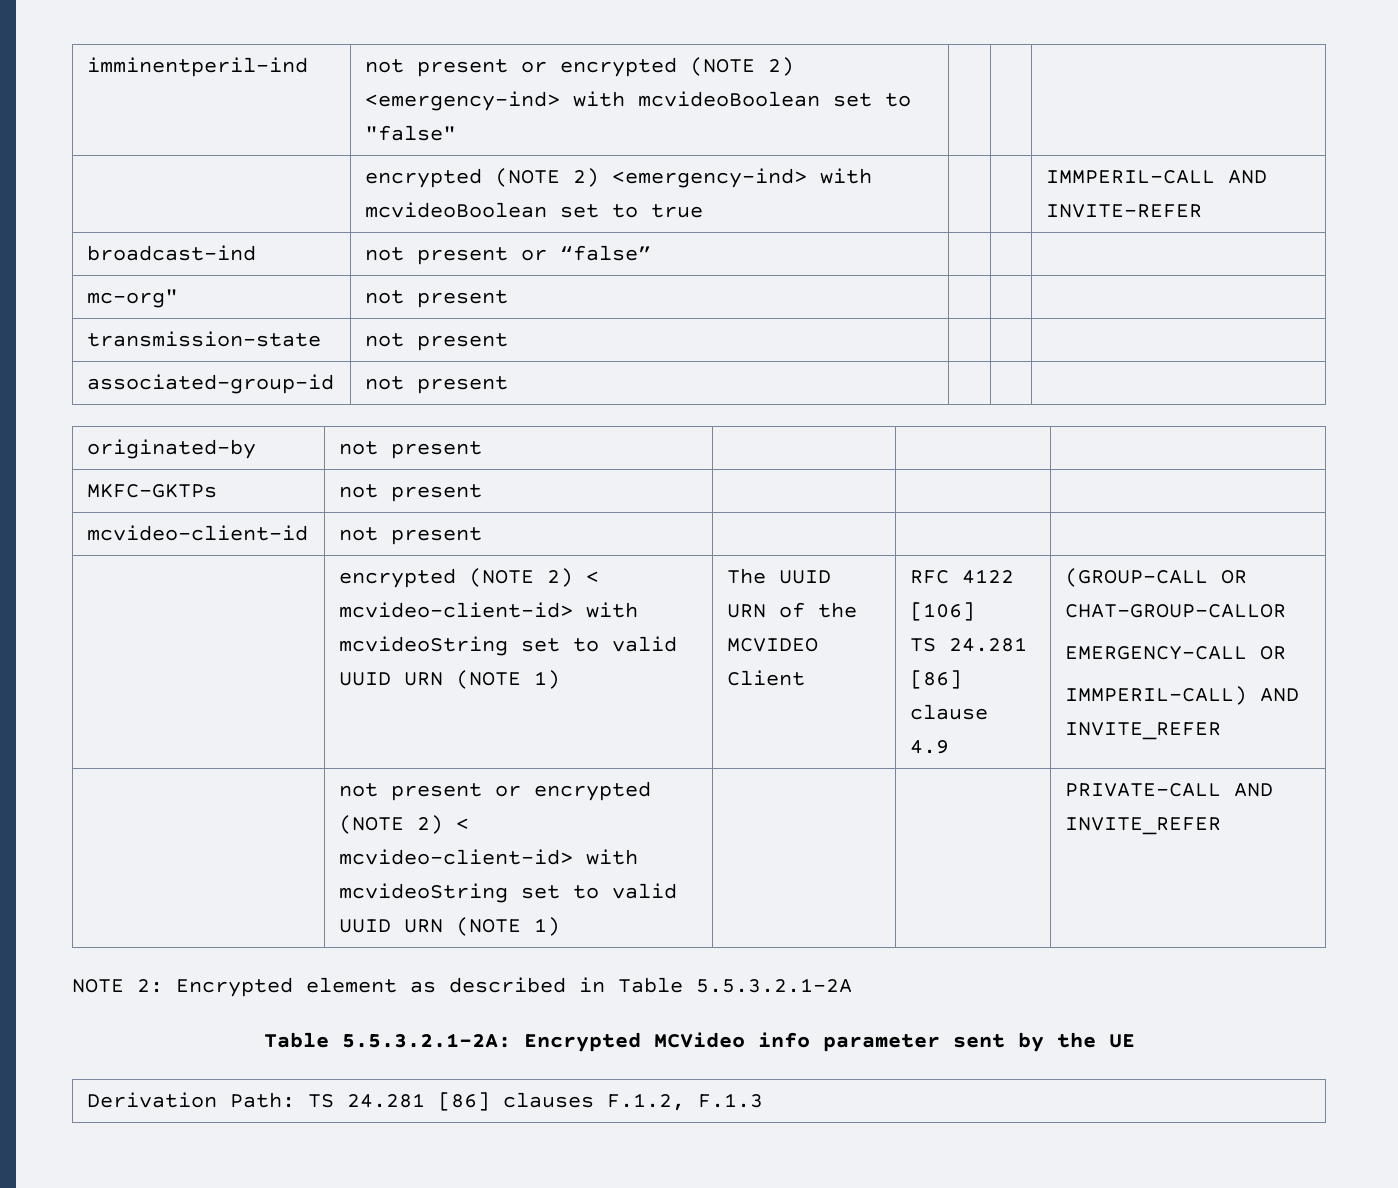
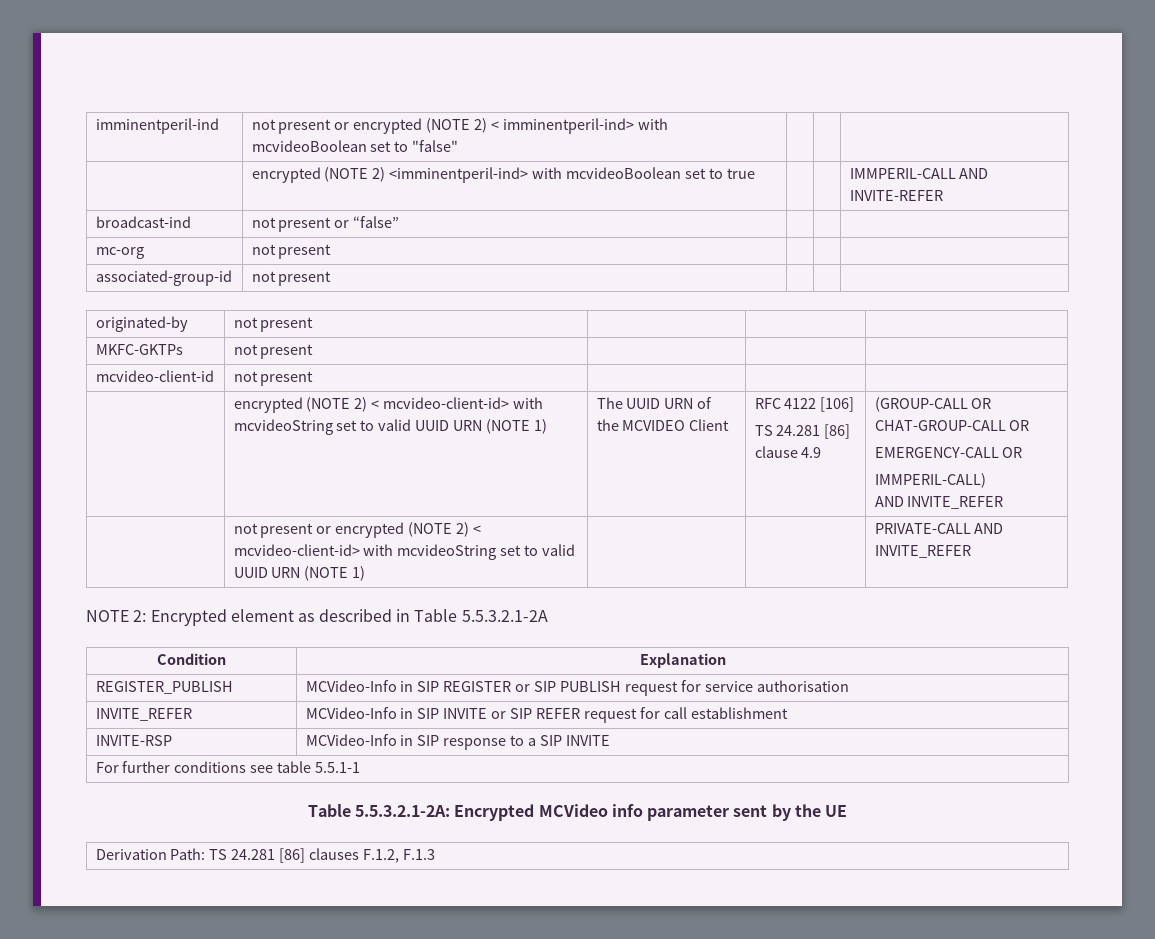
[365,91,561,111] <emergency-ind> -> [491,118,634,134] < imminentperil-ind>
[612,168,808,188] <emergency-ind> -> [389,167,529,183] <imminentperil-ind>
[87,289,179,308] [365,290,509,308] [87,331,322,347] mc-org" | not present | | | // transmission-state -> [95,247,144,259] mc-org
[1065,604,1287,618] CHAT-GROUP-CALLOR -> [874,420,1030,431] CHAT-GROUP-CALL OR
(1248, 695) none -> (986, 480) //
(852, 985) none -> [157,653,226,665] [639,653,726,668] [95,681,233,694] [305,680,849,696] [95,708,192,721] [305,707,788,723] [95,735,172,746] [305,734,610,750] [95,761,361,773] // Condition | Explanation // REGISTER_PUBLISH | MCVideo-Info in SIP REGISTER or SIP PUBLISH request for service authorisation // INVITE_REFER | MCVideo-Info in SIP INVITE or SIP REFER request for call establishment // INVITE-RSP | MCVideo-Info in SIP response to a SIP INVITE // For further conditions see table 5.5.1-1

